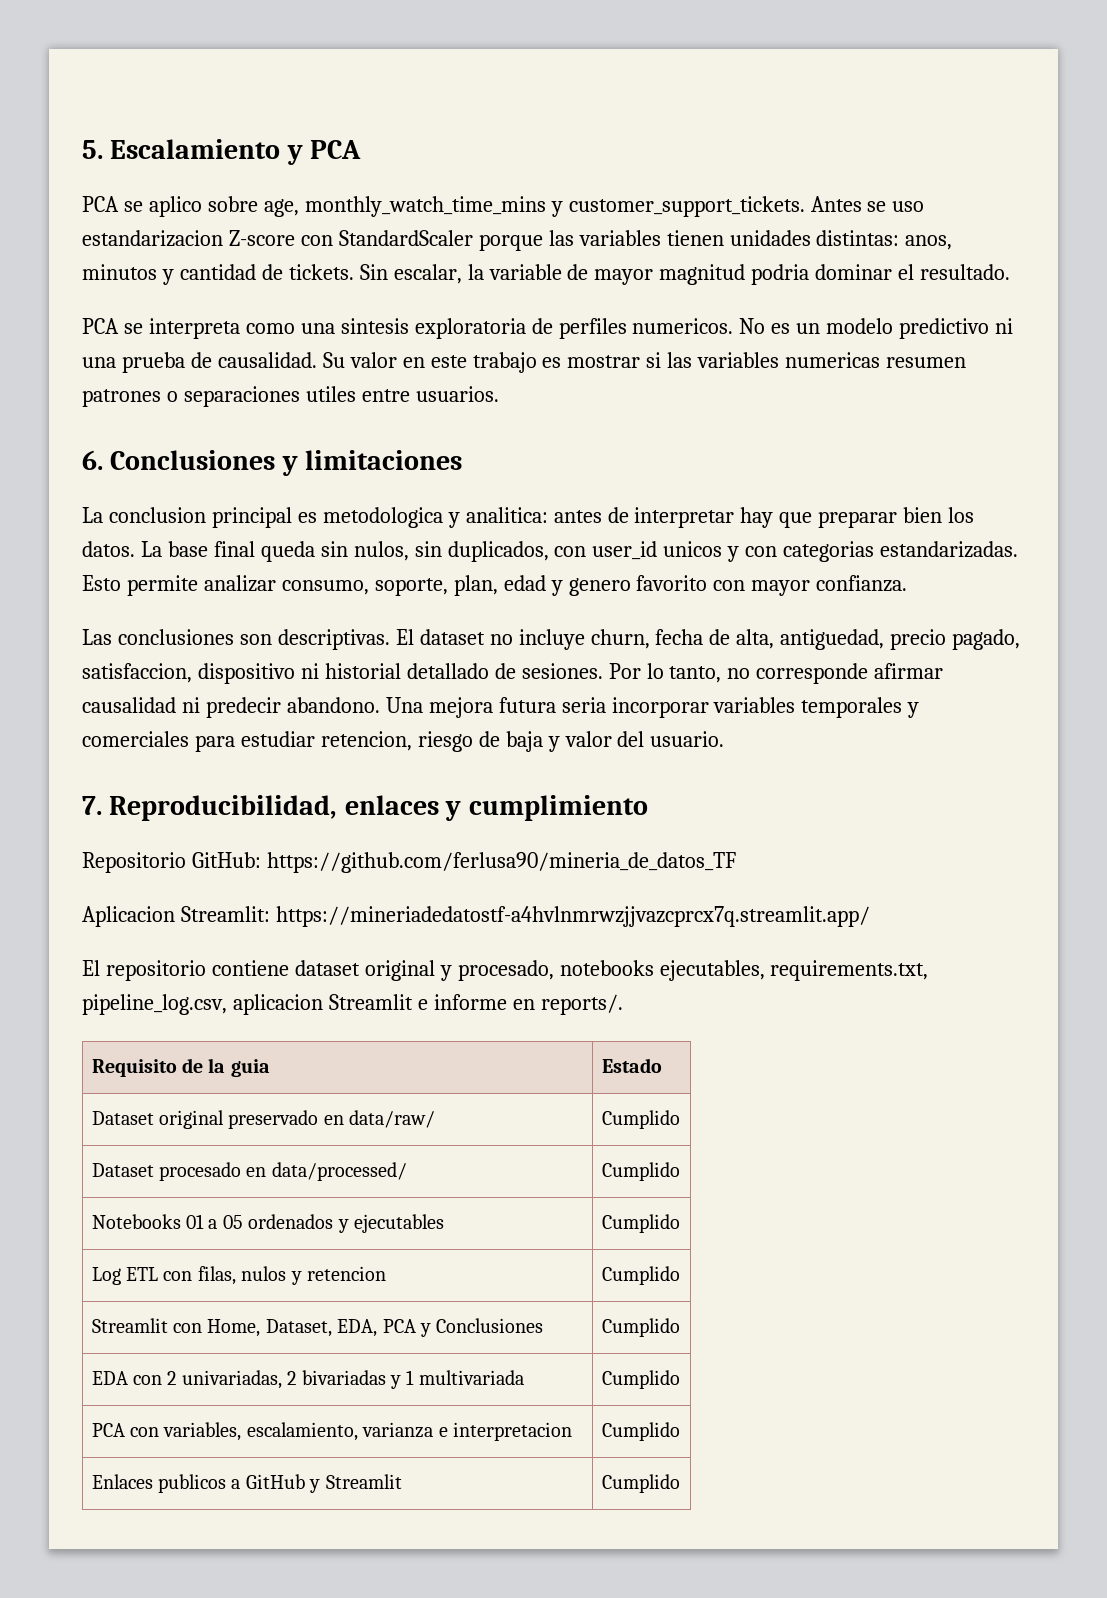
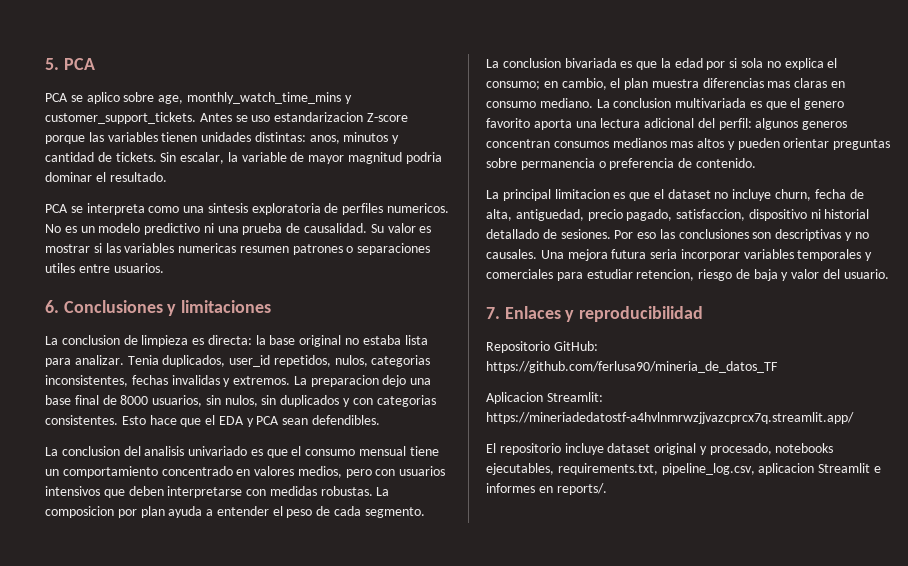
[110,139,303,165] Escalamiento y -> (59, 64) none
[300,230,473,246] con StandardScaler -> (408, 117) none
[402,352,537,373] en este trabajo -> (416, 228) none
[211,507,975,528] [82,541,1019,562] [82,575,908,596] [82,629,414,650] principal es metodologica y analitica: antes de interpretar hay que preparar bien los datos. La base final queda sin nulos, sin duplicados, con user_id unicos y con categorias estandarizadas. Esto permite analizar consumo, soporte, plan, edad y genero favorito con mayor confianza. // Las conclusiones son descriptivas. El -> [123,335,428,347] [45,355,431,367] [45,375,432,387] [45,395,436,407] [45,415,381,427] [45,446,439,458] [45,466,446,478] [45,486,390,498] [45,506,425,518] [486,58,838,70] [486,78,846,90] [486,98,845,110] [486,118,848,130] [486,138,891,150] [486,158,756,170] [486,189,664,201] de limpieza es directa: la base original no estaba lista para analizar. Tenia duplicados, user_id repetidos, nulos, categorias inconsistentes, fechas invalidas y extremos. La preparacion dejo una base final de 8000 usuarios, sin nulos, sin duplicados y con categorias consistentes. Esto hace que el EDA y PCA sean defendibles. // La conclusion del analisis univariado es que el consumo mensual tiene un comportamiento concentrado en valores medios, pero con usuarios intensivos que deben interpretarse con medidas robustas. La composicion por plan ayuda a entender el peso de cada segmento. // La conclusion bivariada es que la edad por si sola no explica el consumo; en cambio, el plan muestra diferencias mas claras en consumo mediano. La conclusion multivariada es que el genero favorito aporta una lectura adicional del perfil: algunos generos concentran consumos medianos mas altos y pueden orientar preguntas sobre permanencia o preferencia de contenido. // La principal limitacion es que el
[646,663,944,684] [82,697,380,718] lo tanto, no corresponde afirmar causalidad ni predecir abandono. -> [637,229,869,241] [486,249,537,259] eso las conclusiones son descriptivas y no causales.
[109,795,648,821] Reproducibilidad, enlaces y cumplimiento -> [504,306,704,322] Enlaces y reproducibilidad
[211,960,289,976] contiene -> [564,443,604,455] incluye
[433,994,507,1010] informe -> [486,483,535,493] informes
[91,1058,270,1077] [601,1058,662,1073] [91,1110,436,1129] [601,1110,680,1129] [91,1162,407,1181] [601,1162,680,1181] [91,1214,444,1233] [601,1214,680,1233] [91,1266,386,1285] [601,1266,680,1285] [91,1318,544,1337] [601,1318,680,1337] [91,1370,524,1389] [601,1370,680,1389] [91,1422,572,1441] [601,1422,680,1441] [91,1474,402,1493] [601,1474,680,1493] // Requisito de la guia | Estado // Dataset original preservado en data/raw/ | Cumplido // Dataset procesado en data/processed/ | Cumplido // Notebooks 01 a 05 ordenados y ejecutables | Cumplido // Log ETL con filas, nulos y retencion | Cumplido // Streamlit con Home, Dataset, EDA, PCA y Conclusiones | Cumplido // EDA con 2 univariadas, 2 bivariadas y 1 multivariada | Cumplido // PCA con variables, escalamiento, varianza e interpretacion | Cumplido // Enlaces publicos a GitHub y Streamlit | Cumplido -> (607, 489) none

